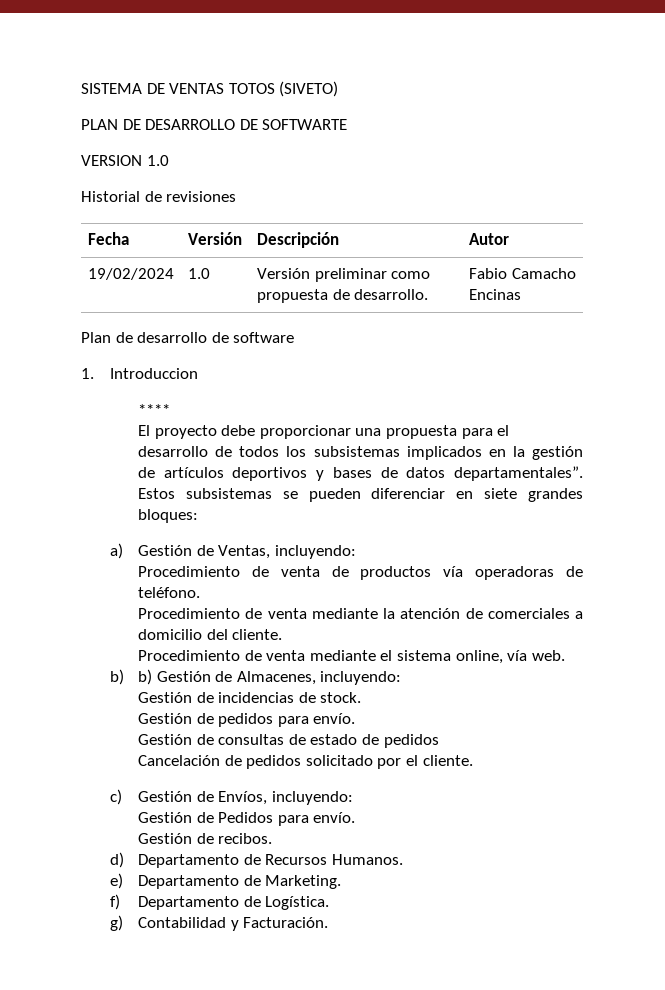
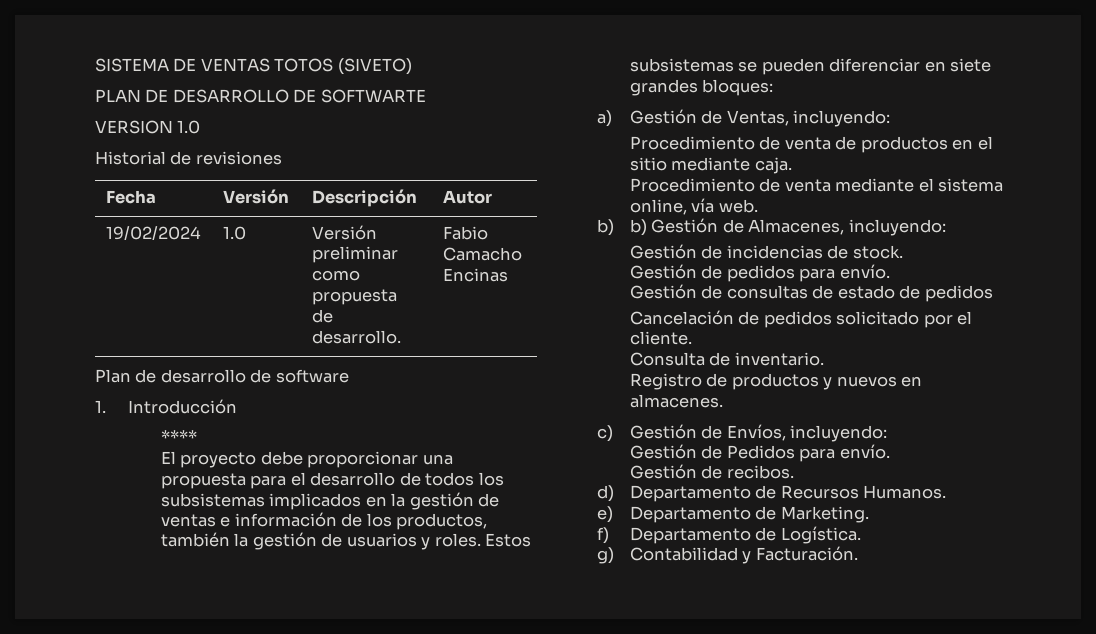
[109,368,198,379] Introduccion -> [127,399,237,414] Introducción
[163,466,583,481] artículos deportivos y bases de datos departamentales”. -> [160,512,488,530] [160,532,481,550] ventas e información de los productos, también la gestión de usuarios y roles.
[443,566,583,580] [138,587,201,598] [138,608,583,619] [138,629,283,640] vía operadoras de teléfono. // Procedimiento de venta mediante la atención de comerciales a domicilio del cliente. -> [952,136,993,150] [629,157,792,174] en el sitio mediante caja.
(473, 760) none -> [629,352,824,366] [629,373,923,390] [629,394,723,408] // Consulta de inventario. // Registro de productos y nuevos en almacenes.

